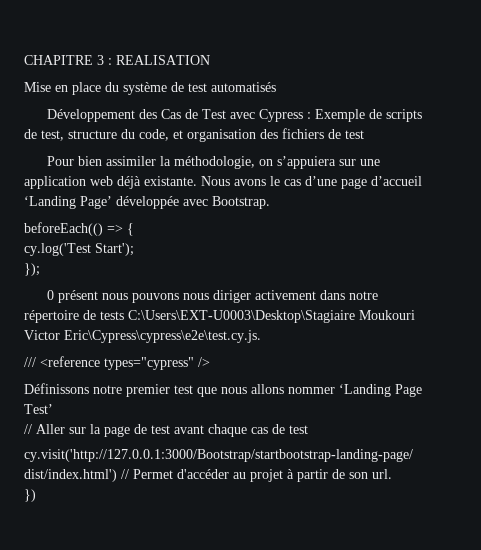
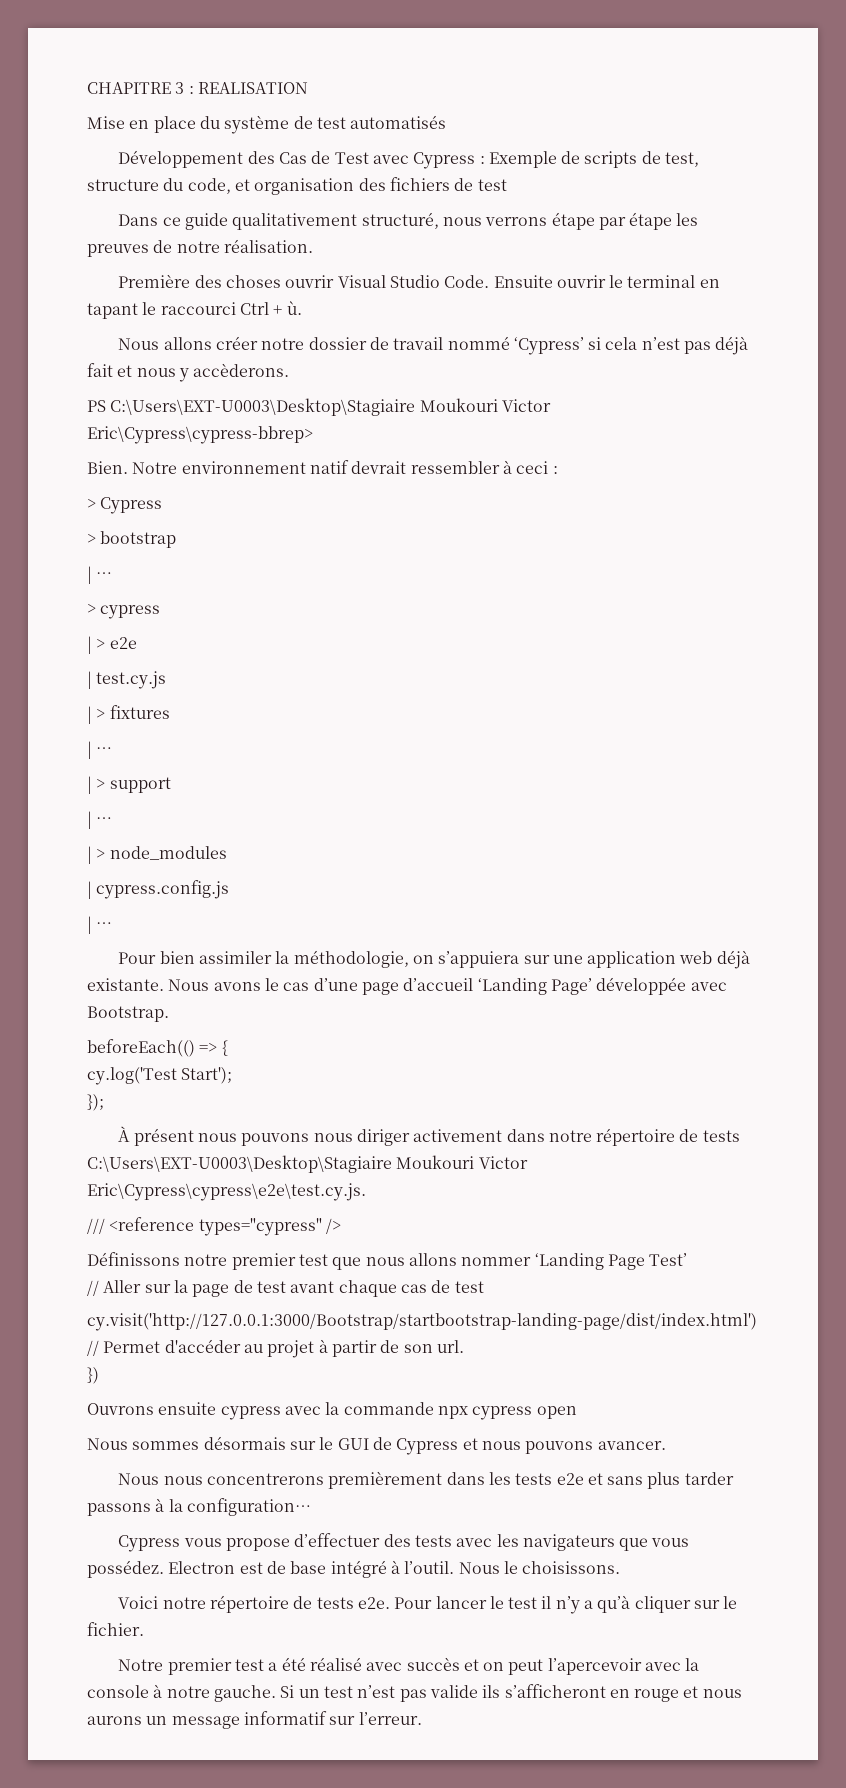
(364, 134) none -> [118,212,699,230] [87,239,313,257] [118,274,720,288] [87,301,302,319] [118,336,749,355] [87,363,290,382] [87,398,551,416] [87,426,313,444] [87,460,558,474] [87,497,163,514] [87,531,177,548] [87,566,113,584] [87,604,161,619] [87,636,137,654] [87,671,167,689] [87,705,170,724] [87,741,113,759] [87,776,171,794] [87,811,113,829] [87,846,227,864] [87,880,230,899] [87,916,113,934] // Dans ce guide qualitativement structuré, nous verrons étape par étape les preuves de notre réalisation. // Première des choses ouvrir Visual Studio Code. Ensuite ouvrir le terminal en tapant le raccourci Ctrl + ù. // Nous allons créer notre dossier de travail nommé ‘Cypress’ si cela n’est pas déjà fait et nous y accèderons. // PS C:\Users\EXT-U0003\Desktop\Stagiaire Moukouri Victor Eric\Cypress\cypress-bbrep> // Bien. Notre environnement natif devrait ressembler à ceci : // > Cypress // > bootstrap // | … // > cypress // | > e2e // | test.cy.js // | > fixtures // | … // | > support // | … // | > node_modules // | cypress.config.js // | …
[47,290,55,300] 0 -> [118,1126,131,1142] À
(36, 495) none -> [87,1402,577,1420] [87,1436,666,1455] [118,1471,734,1489] [87,1498,311,1516] [118,1533,690,1552] [87,1560,621,1578] [118,1595,738,1614] [87,1622,144,1636] [118,1657,700,1675] [87,1684,742,1702] [87,1711,422,1729] // Ouvrons ensuite cypress avec la commande npx cypress open // Nous sommes désormais sur le GUI de Cypress et nous pouvons avancer. // Nous nous concentrerons premièrement dans les tests e2e et sans plus tarder passons à la configuration… // Cypress vous propose d’effectuer des tests avec les navigateurs que vous possédez. Electron est de base intégré à l’outil. Nous le choisissons. // Voici notre répertoire de tests e2e. Pour lancer le test il n’y a qu’à cliquer sur le fichier. // Notre premier test a été réalisé avec succès et on peut l’apercevoir avec la console à notre gauche. Si un test n’est pas valide ils s’afficheront en rouge et nous aurons un message informatif sur l’erreur.

